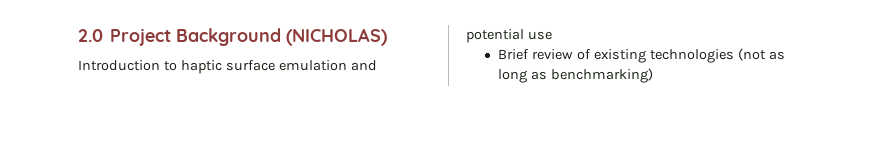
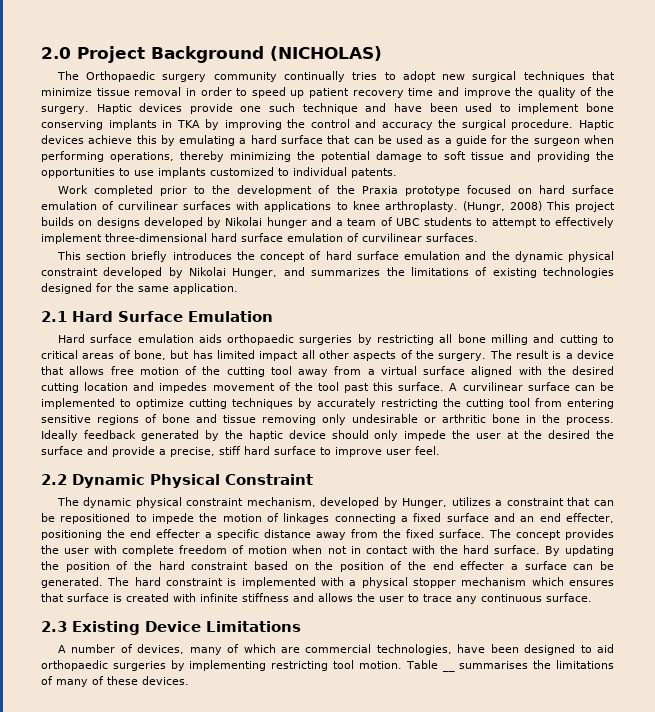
[78,60,377,74] [466,29,552,43] [498,48,785,63] [498,68,654,83] Introduction to haptic surface emulation and potential use // Brief review of existing technologies (not as long as benchmarking) -> [56,71,616,82] [41,87,614,98] [41,103,615,114] [41,119,615,130] [41,135,614,146] [41,151,615,162] [41,167,397,178] [57,185,614,196] [41,201,615,212] [41,217,614,228] [41,233,478,244] [56,251,615,262] [41,267,615,278] [41,283,238,294] [41,311,273,322] [57,334,614,345] [41,350,615,361] [41,366,614,377] [41,382,614,393] [41,398,614,409] [41,414,614,425] [41,430,614,441] [41,446,440,457] [41,474,313,488] [56,497,614,508] [41,513,614,524] [41,529,614,540] [41,545,614,556] [41,561,614,572] [41,577,614,588] [41,593,592,604] [41,621,301,635] [57,644,614,655] [41,660,438,671] [441,669,455,672] [459,660,614,669] [41,676,189,687] The Orthopaedic surgery community continually tries to adopt new surgical techniques that minimize tissue removal in order to speed up patient recovery time and improve the quality of the surgery. Haptic devices provide one such technique and have been used to implement bone conserving implants in TKA by improving the control and accuracy the surgical procedure. Haptic devices achieve this by emulating a hard surface that can be used as a guide for the surgeon when performing operations, thereby minimizing the potential damage to soft tissue and providing the opportunities to use implants customized to individual patents. // Work completed prior to the development of the Praxia prototype focused on hard surface emulation of curvilinear surfaces with applications to knee arthroplasty. (Hungr, 2008) This project builds on designs developed by Nikolai hunger and a team of UBC students to attempt to effectively implement three-dimensional hard surface emulation of curvilinear surfaces. // This section briefly introduces the concept of hard surface emulation and the dynamic physical constraint developed by Nikolai Hunger, and summarizes the limitations of existing technologies designed for the same application. // 2.1 Hard Surface Emulation // Hard surface emulation aids orthopaedic surgeries by restricting all bone milling and cutting to critical areas of bone, but has limited impact all other aspects of the surgery. The result is a device that allows free motion of the cutting tool away from a virtual surface aligned with the desired cutting location and impedes movement of the tool past this surface. A curvilinear surface can be implemented to optimize cutting techniques by accurately restricting the cutting tool from entering sensitive regions of bone and tissue removing only undesirable or arthritic bone in the process. Ideally feedback generated by the haptic device should only impede the user at the desired the surface and provide a precise, stiff hard surface to improve user feel. // 2.2 Dynamic Physical Constraint // The dynamic physical constraint mechanism, developed by Hunger, utilizes a constraint that can be repositioned to impede the motion of linkages connecting a fixed surface and an end effecter, positioning the end effecter a specific distance away from the fixed surface. The concept provides the user with complete freedom of motion when not in contact with the hard surface. By updating the position of the hard constraint based on the position of the end effecter a surface can be generated. The hard constraint is implemented with a physical stopper mechanism which ensures that surface is created with infinite stiffness and allows the user to trace any continuous surface. // 2.3 Existing Device Limitations // A number of devices, many of which are commercial technologies, have been designed to aid orthopaedic surgeries by implementing restricting tool motion. Table __ summarises the limitations of many of these devices.

